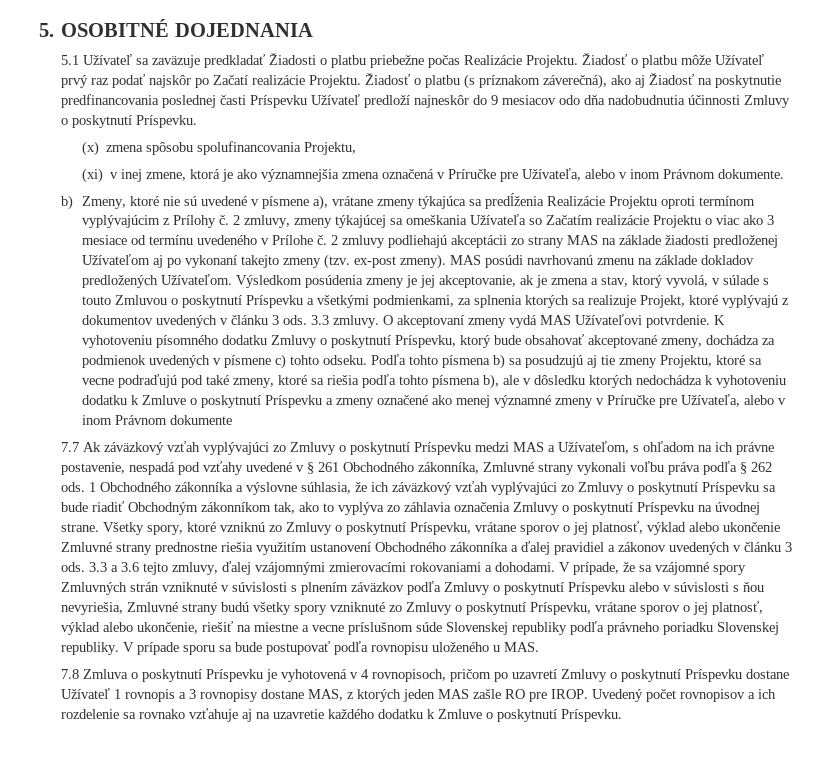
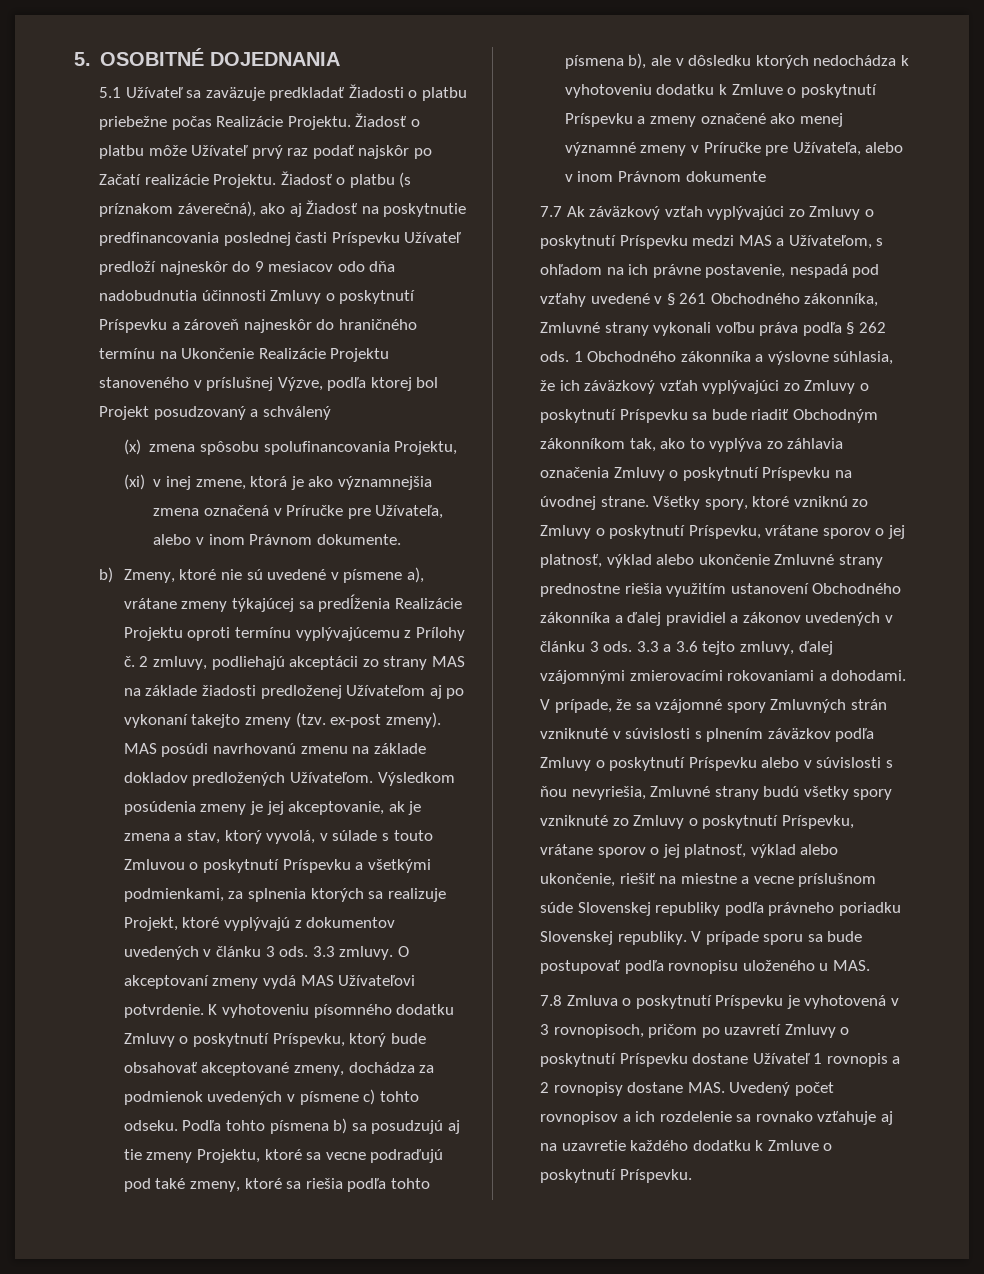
[135,115,197,128] Príspevku. -> [98,319,417,333] [98,348,390,362] [98,377,439,391] [98,406,331,420] Príspevku a zároveň najneskôr do hraničného termínu na Ukončenie Realizácie Projektu stanoveného v príslušnej Výzve, podľa ktorej bol Projekt posudzovaný a schválený
[418,196,467,209] týkajúca -> [232,598,295,612] týkajúcej
[699,196,756,206] [82,215,161,228] termínom vyplývajúcim -> [235,627,400,641] termínu vyplývajúcemu
[294,214,775,228] [82,235,386,248] zmeny týkajúcej sa omeškania Užívateľa so Začatím realizácie Projektu o viac ako 3 mesiace od termínu uvedeného v Prílohe č. 2 zmluvy -> (208, 663) none
[360,669,369,679] 4 -> [539,1024,549,1035] 3
[188,689,196,699] 3 -> [539,1082,549,1093] 2
[307,689,588,702] MAS, z ktorých jeden MAS zašle RO pre IROP. -> [687,1082,725,1093] MAS.

